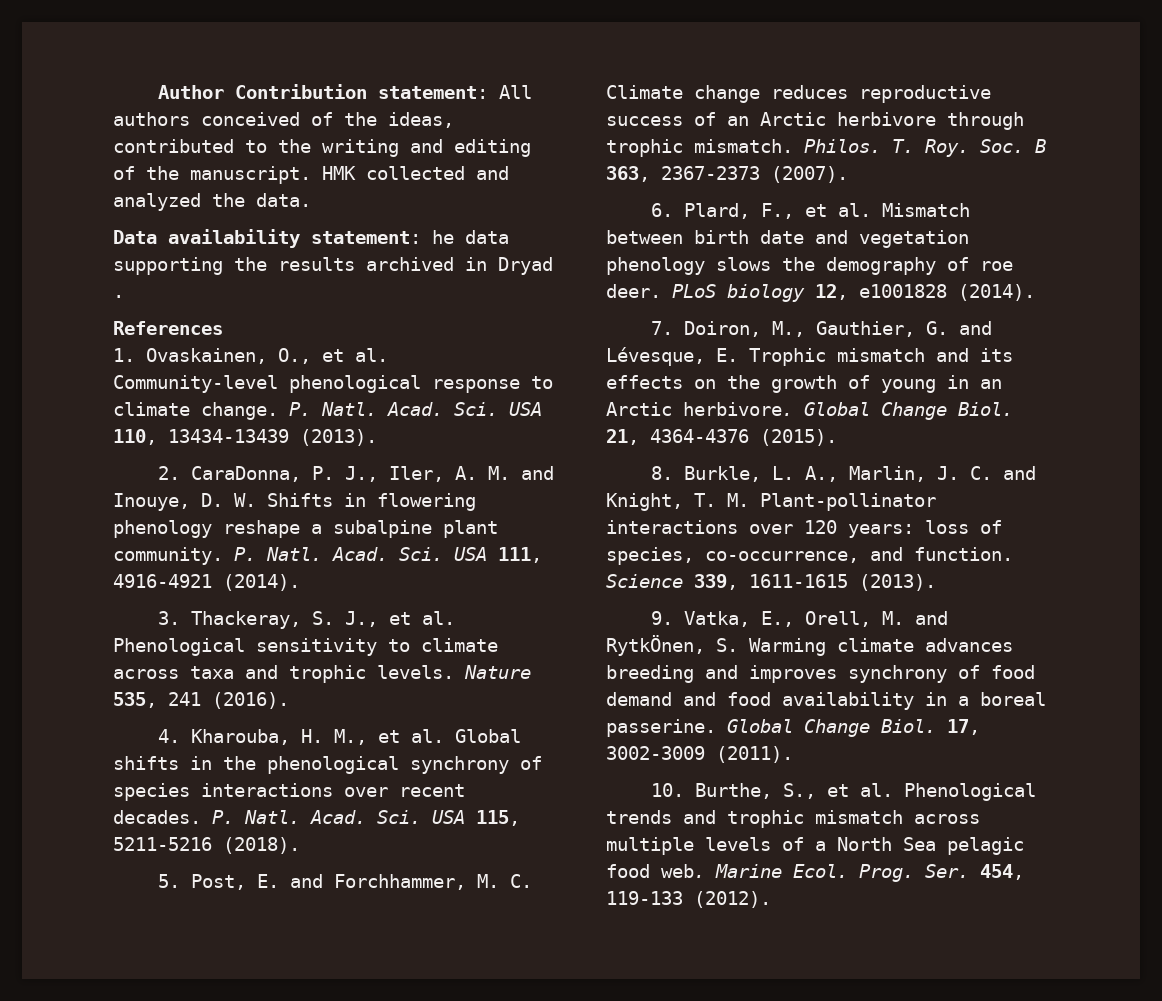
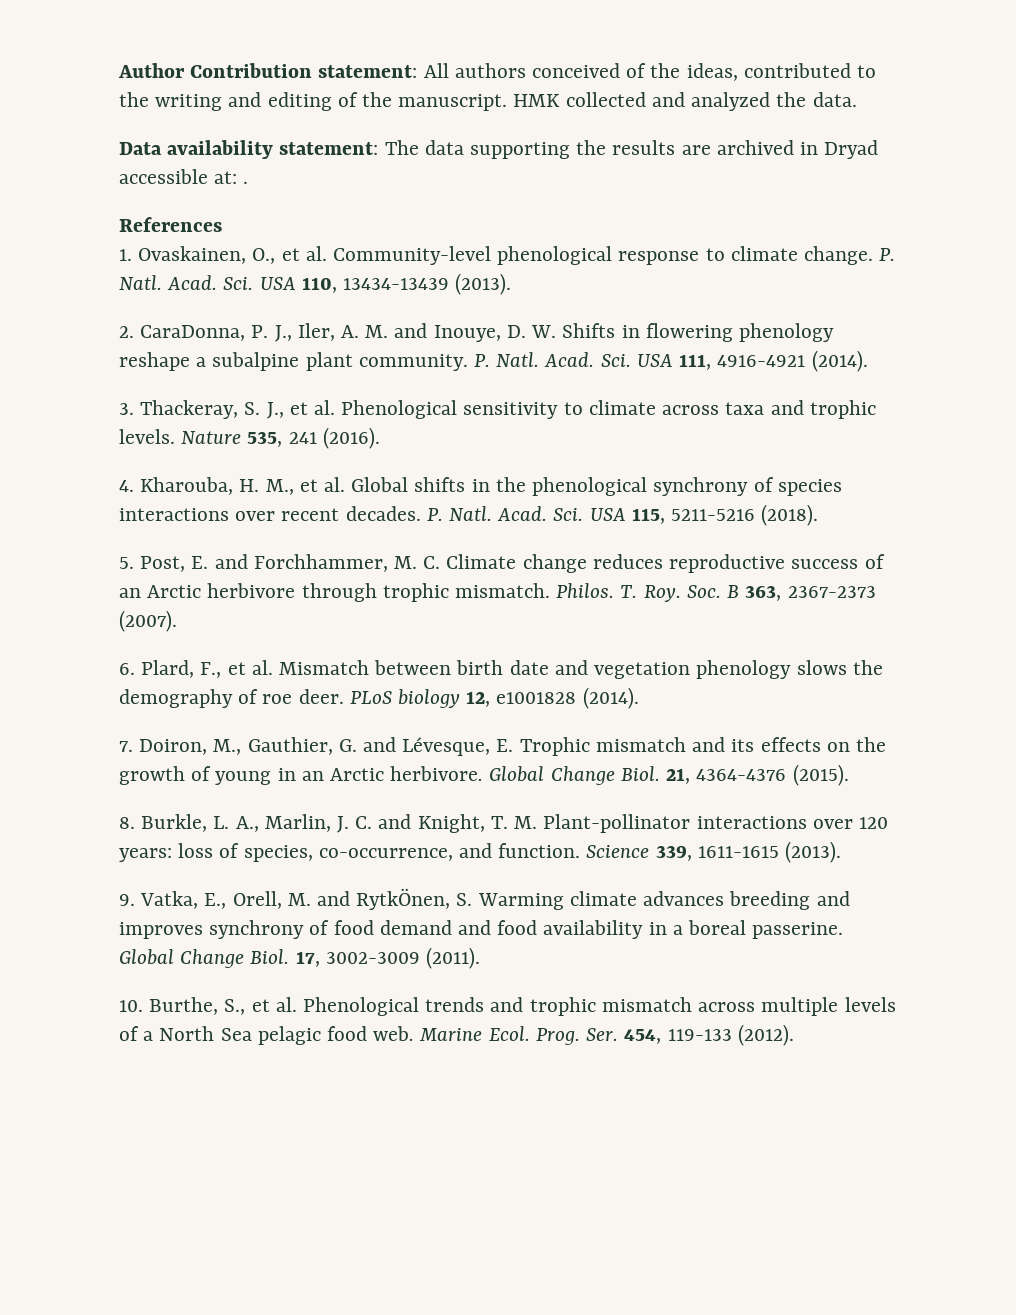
[432,230,454,244] he -> [384,140,419,155] The
(355, 264) none -> [681,145,711,155] are
(553, 266) none -> [119,169,238,184] accessible at:

